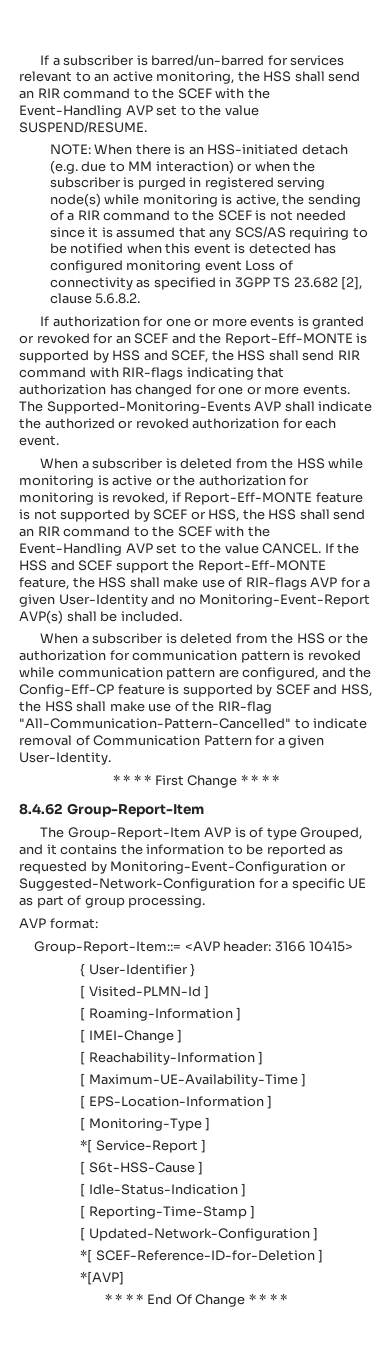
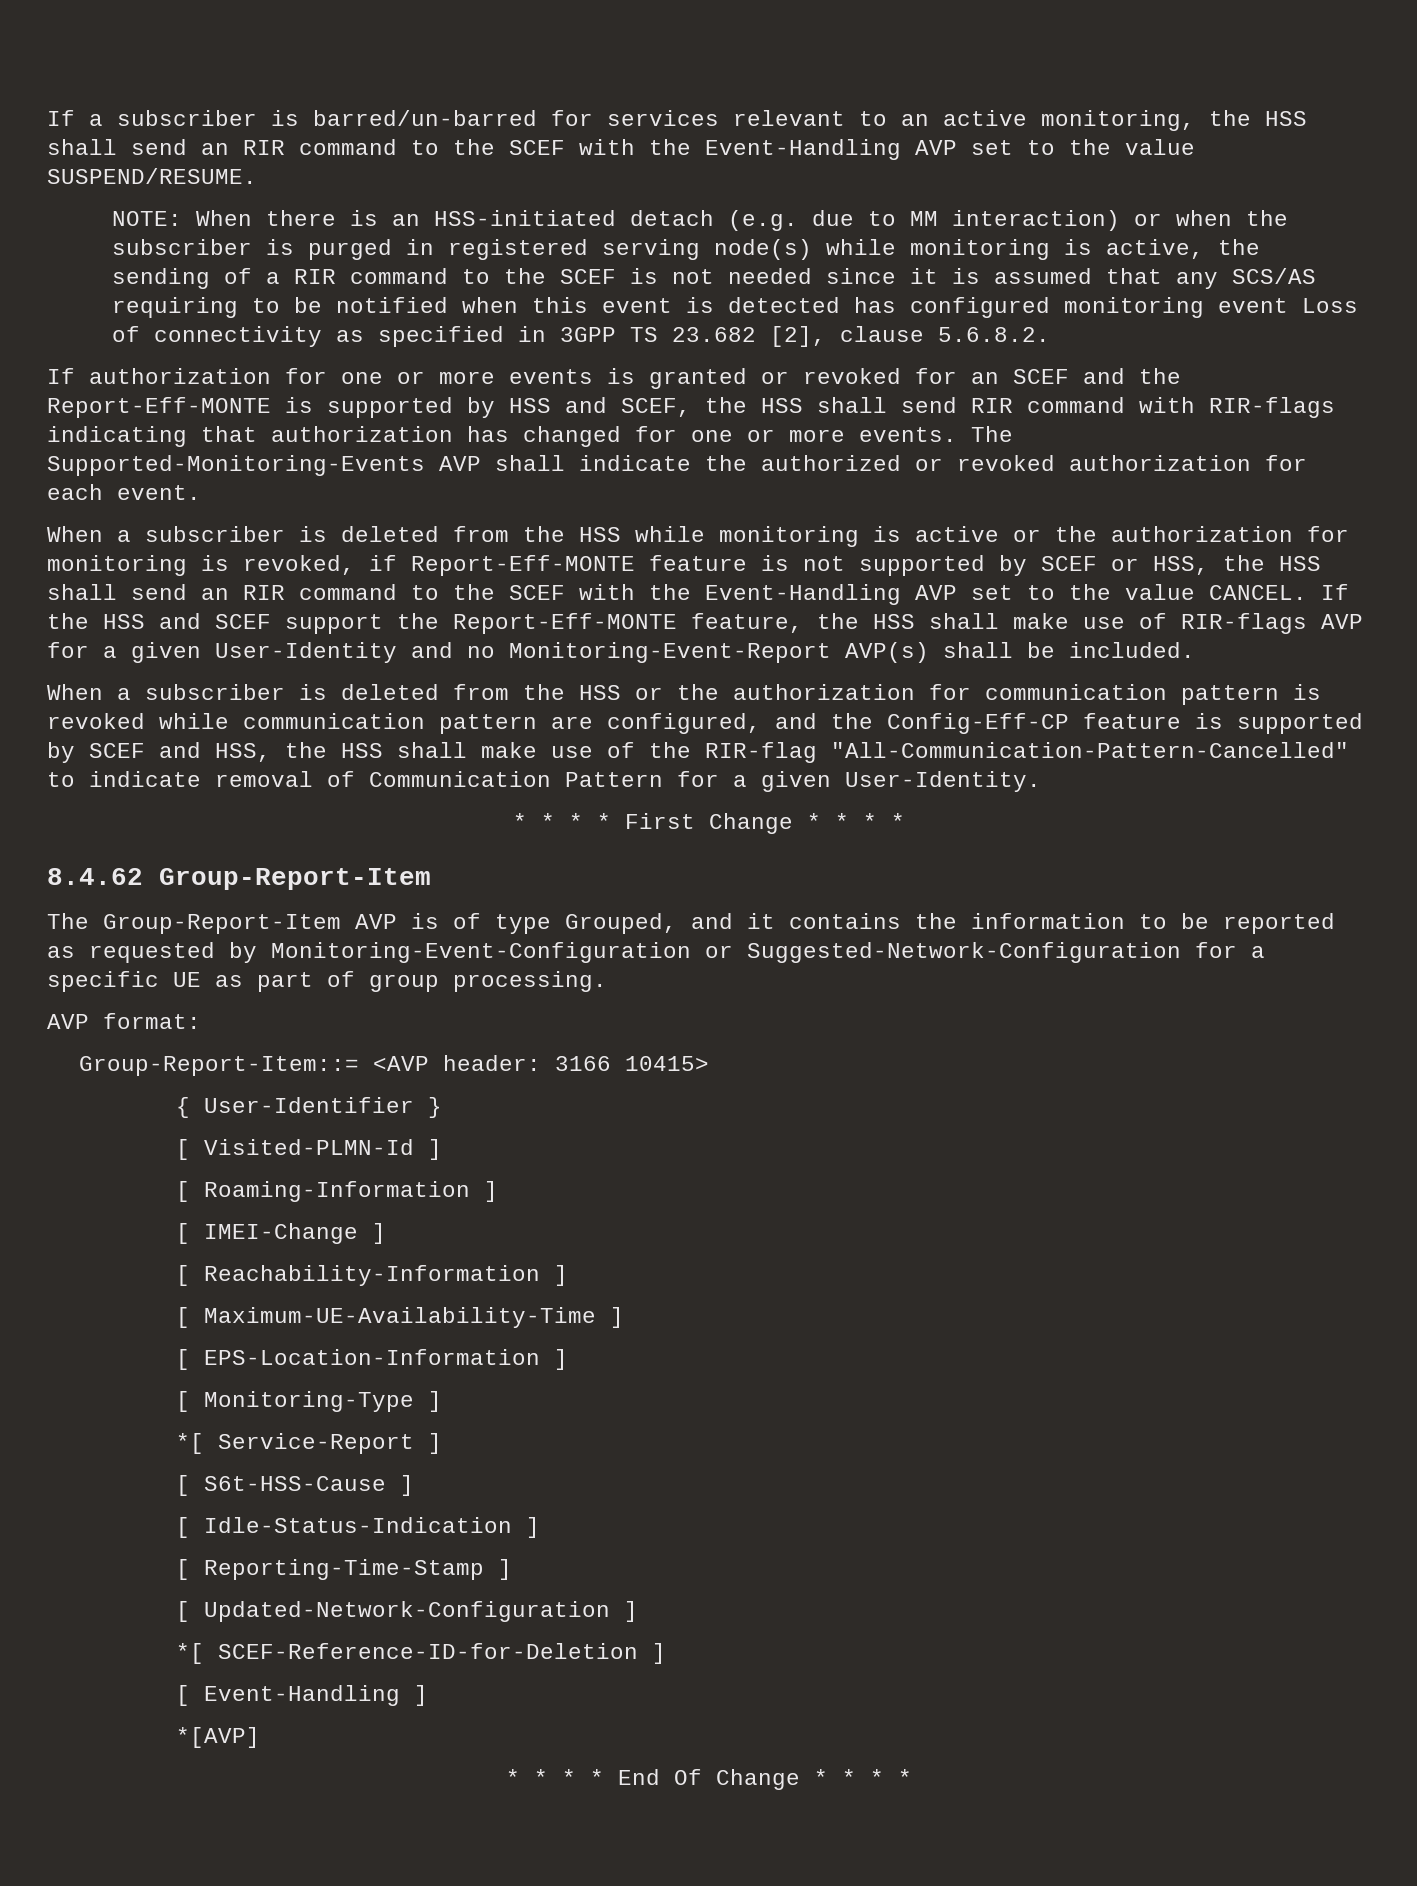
(324, 1256) none -> [176,1685,429,1706] // [ Event-Handling ]

